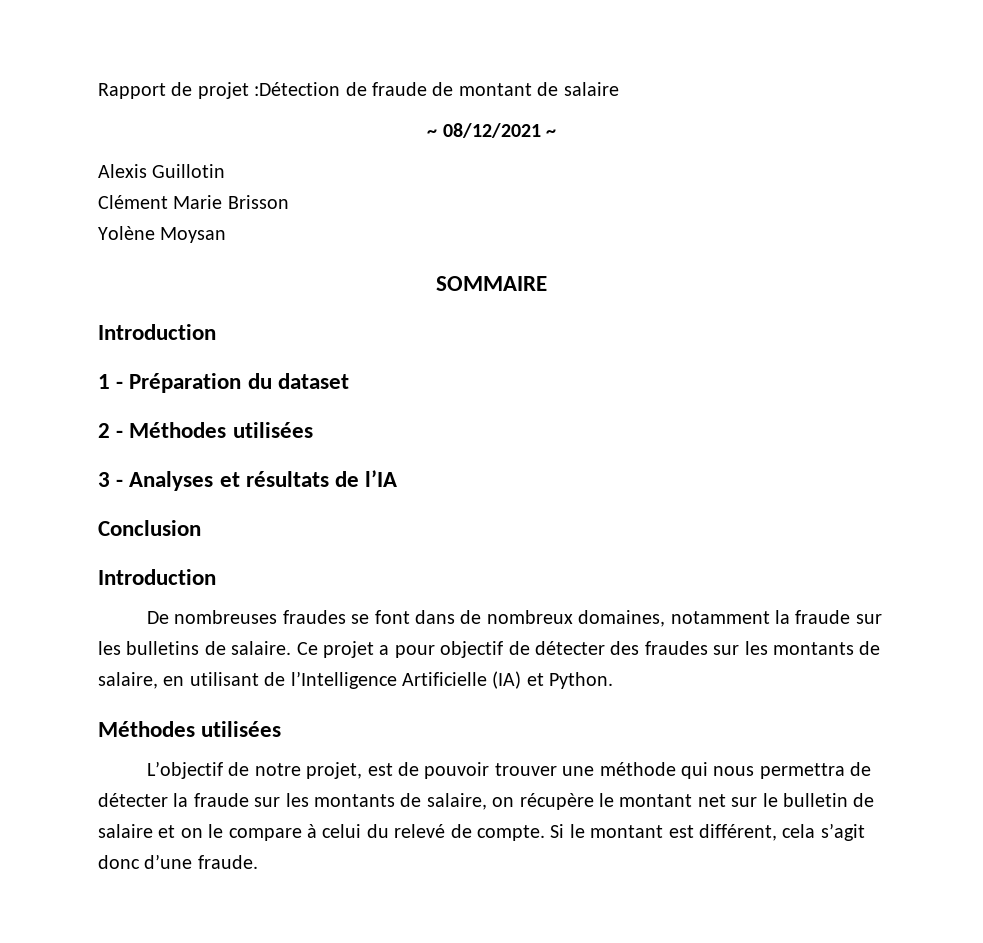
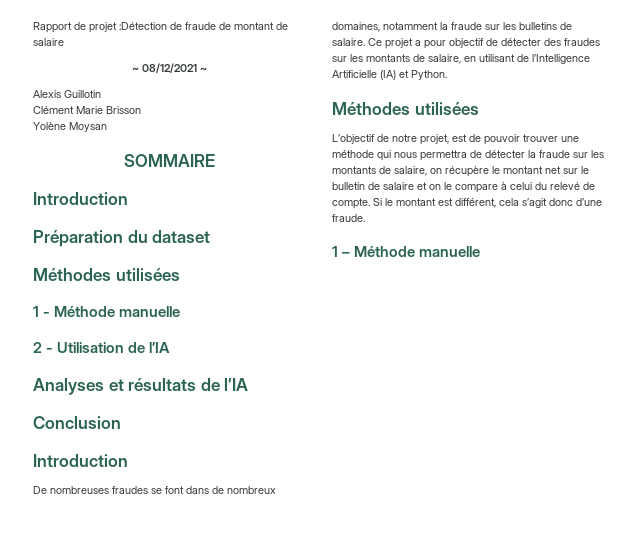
[98,374,124,389] 1 - -> (128, 198) none
[98,422,313,438] [98,472,124,487] 2 - Méthodes utilisées // 3 - -> [33,268,180,281] [33,306,181,317] [33,342,171,353] Méthodes utilisées // 1 - Méthode manuelle // 2 - Utilisation de l’IA //
(258, 862) none -> [332,246,481,257] // 1 – Méthode manuelle

